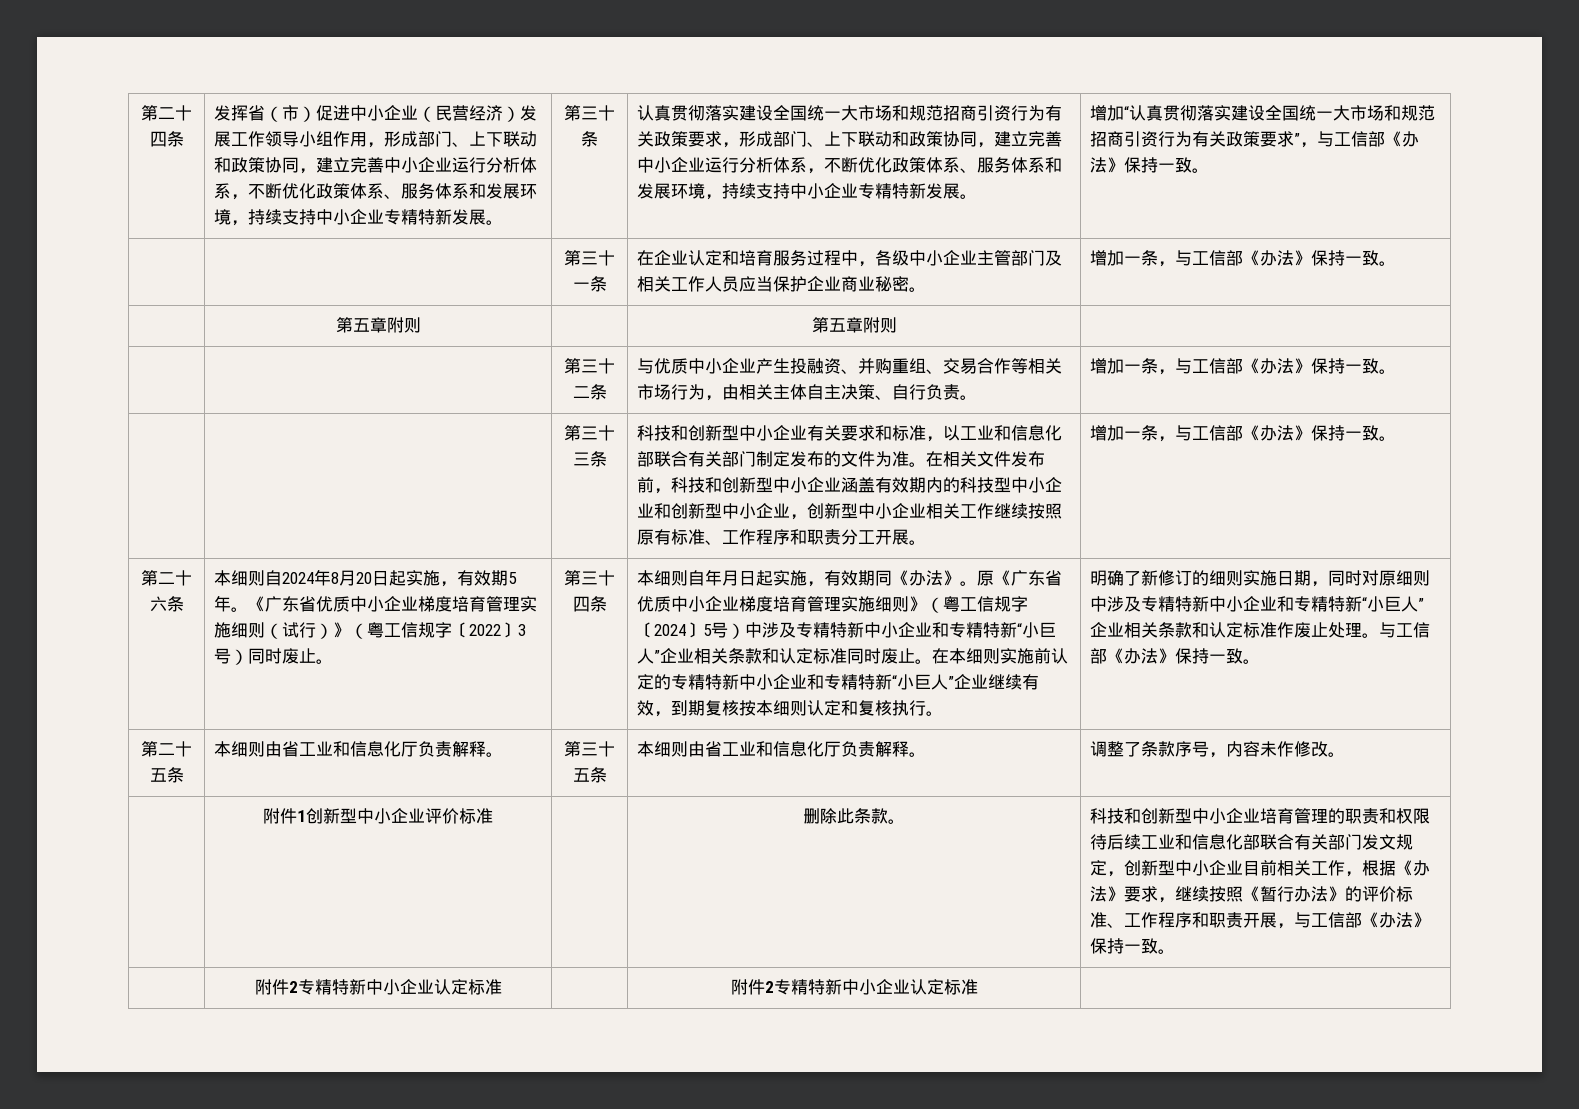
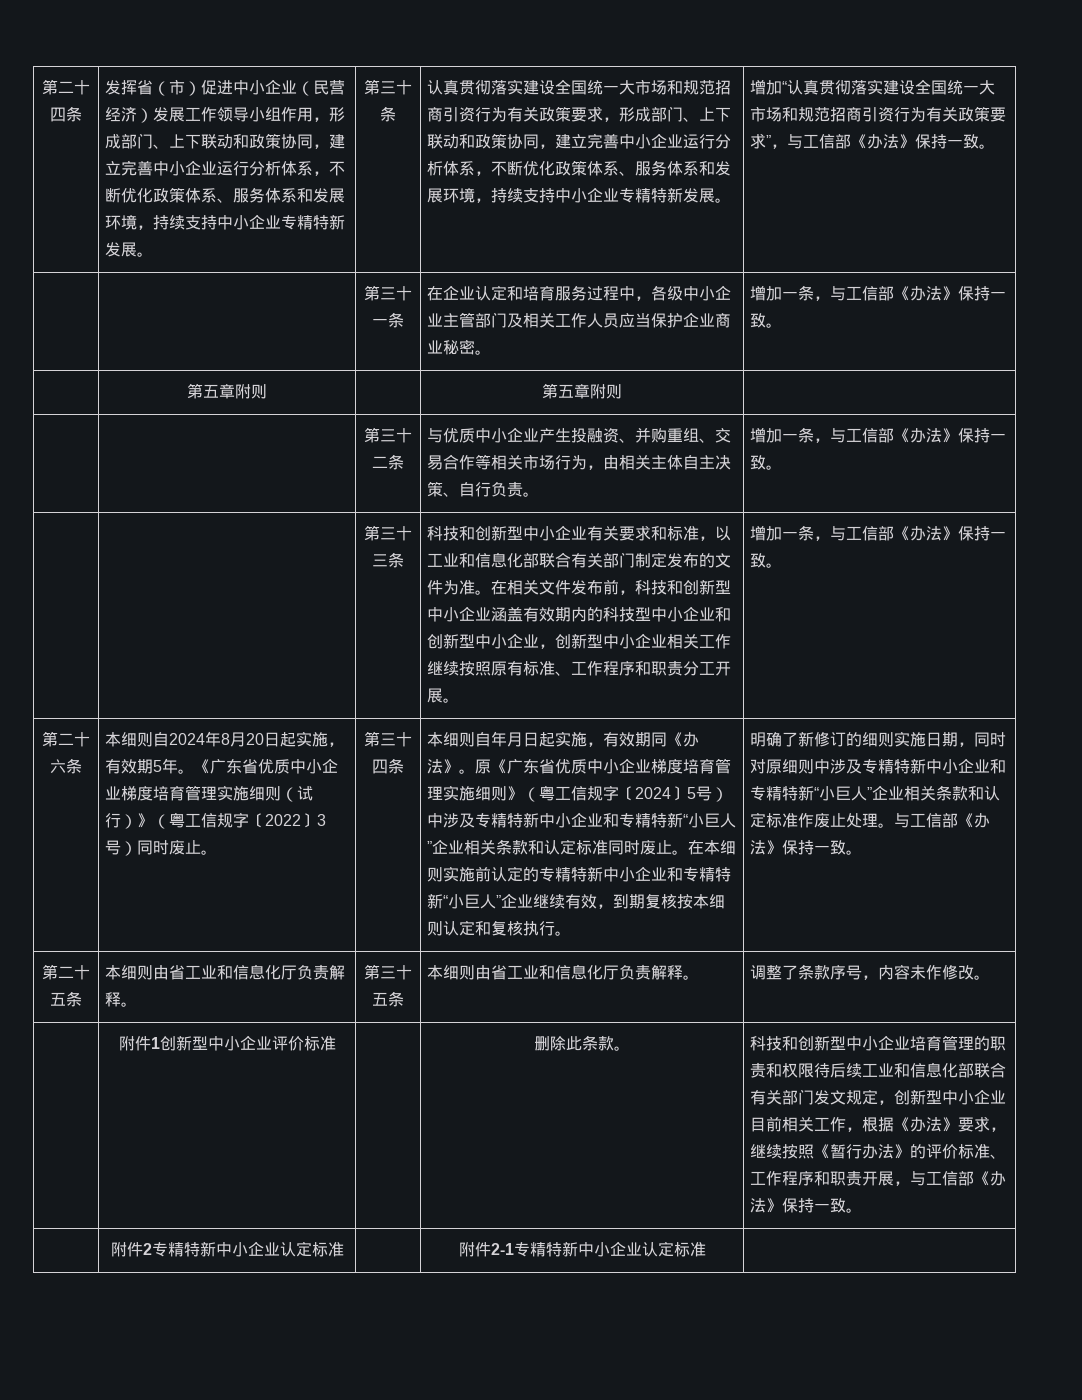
[764,981,774,993] 2 -> [490,1243,514,1255] 2-1

